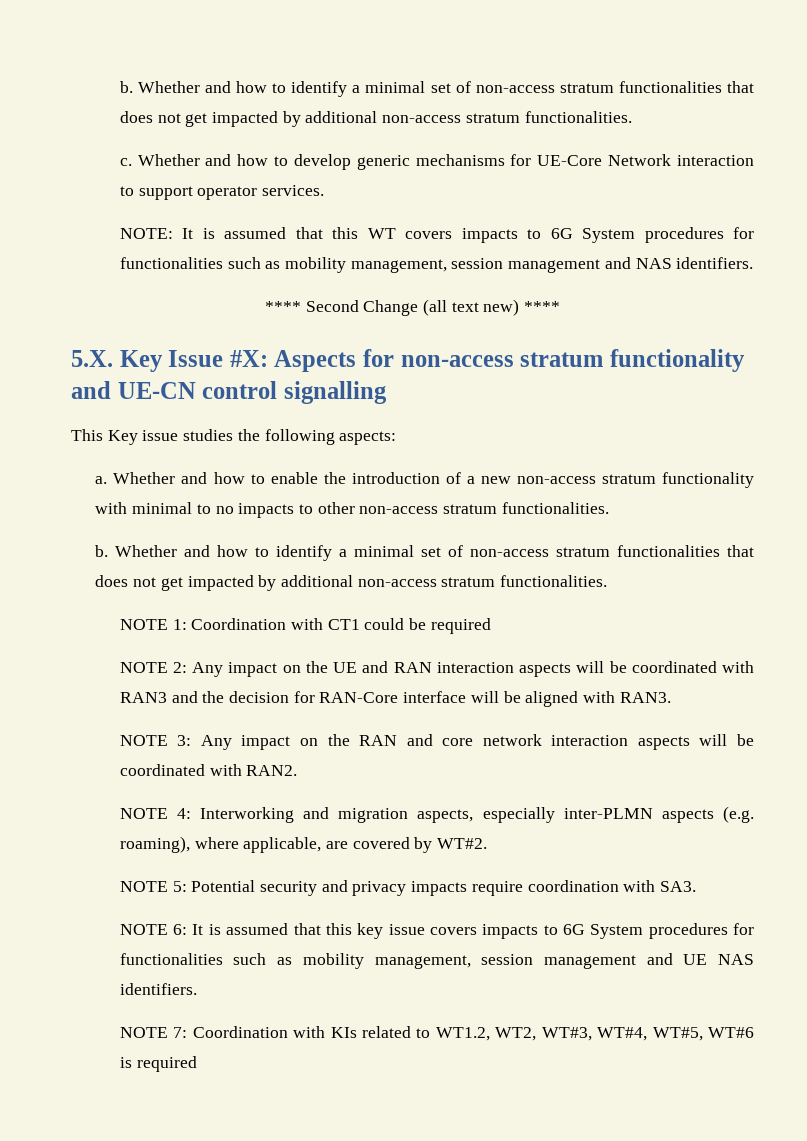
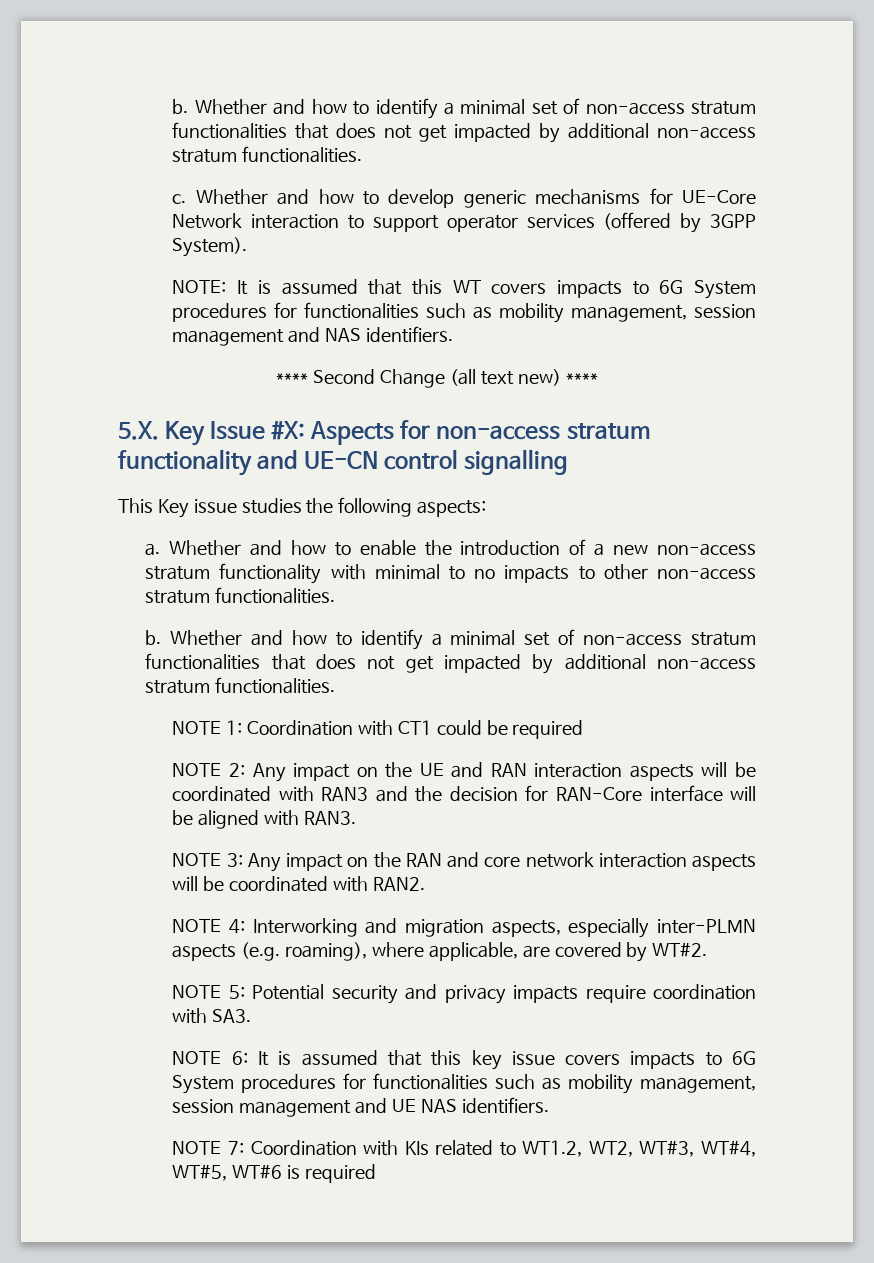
[261,185,324,196] services. -> [526,212,756,233] [172,237,248,257] services (offered by 3GPP System).

